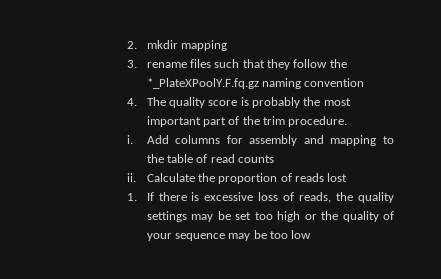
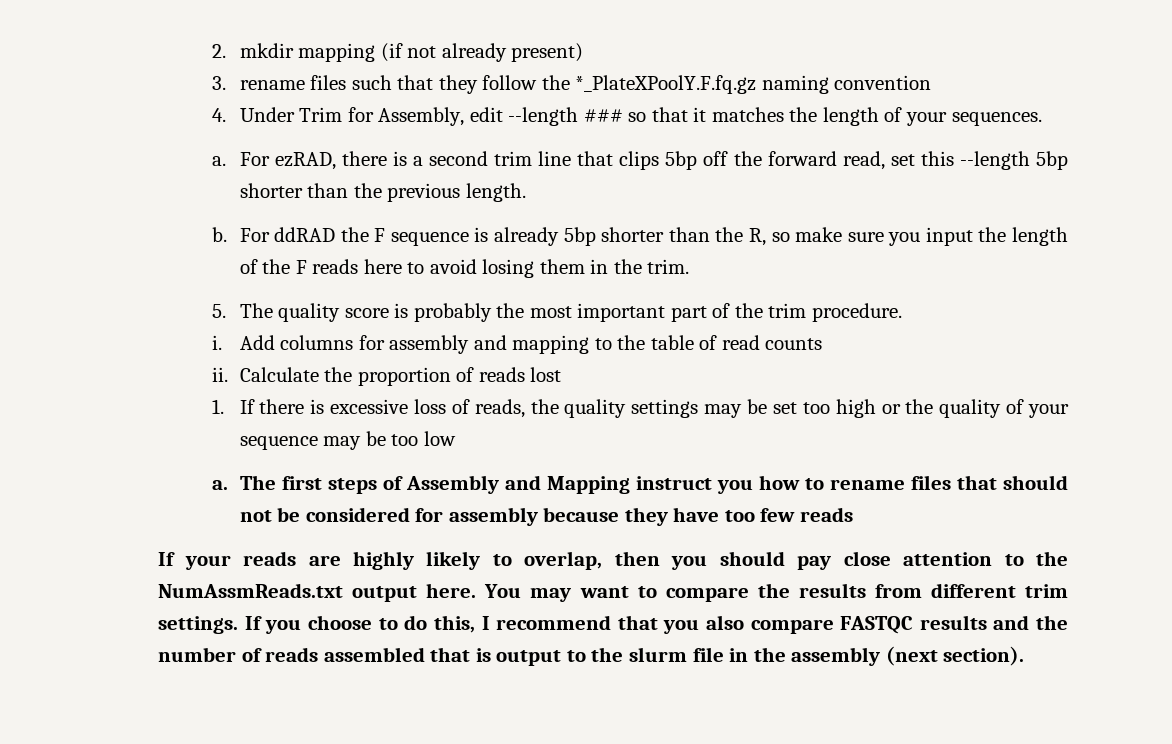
(227, 45) none -> [380,43,584,62] (if not already present)
(137, 102) none -> [239,107,1042,126] [212,151,1068,170] [239,183,526,202] [212,227,1068,246] [239,259,690,278] [212,304,227,318] Under Trim for Assembly, edit --length ### so that it matches the length of your sequences. // a. For ezRAD, there is a second trim line that clips 5bp off the forward read, set this --length 5bp shorter than the previous length. // b. For ddRAD the F sequence is already 5bp shorter than the R, so make sure you input the length of the F reads here to avoid losing them in the trim. // 5.
(312, 234) none -> [212,475,1068,494] [239,507,853,526] [158,551,1068,570] [158,583,1068,602] [158,615,1069,634] [158,646,1025,666] // a. The first steps of Assembly and Mapping instruct you how to rename files that should not be considered for assembly because they have too few reads // If your reads are highly likely to overlap, then you should pay close attention to the NumAssmReads.txt output here. You may want to compare the results from different trim settings. If you choose to do this, I recommend that you also compare FASTQC results and the number of reads assembled that is output to the slurm file in the assembly (next section).

